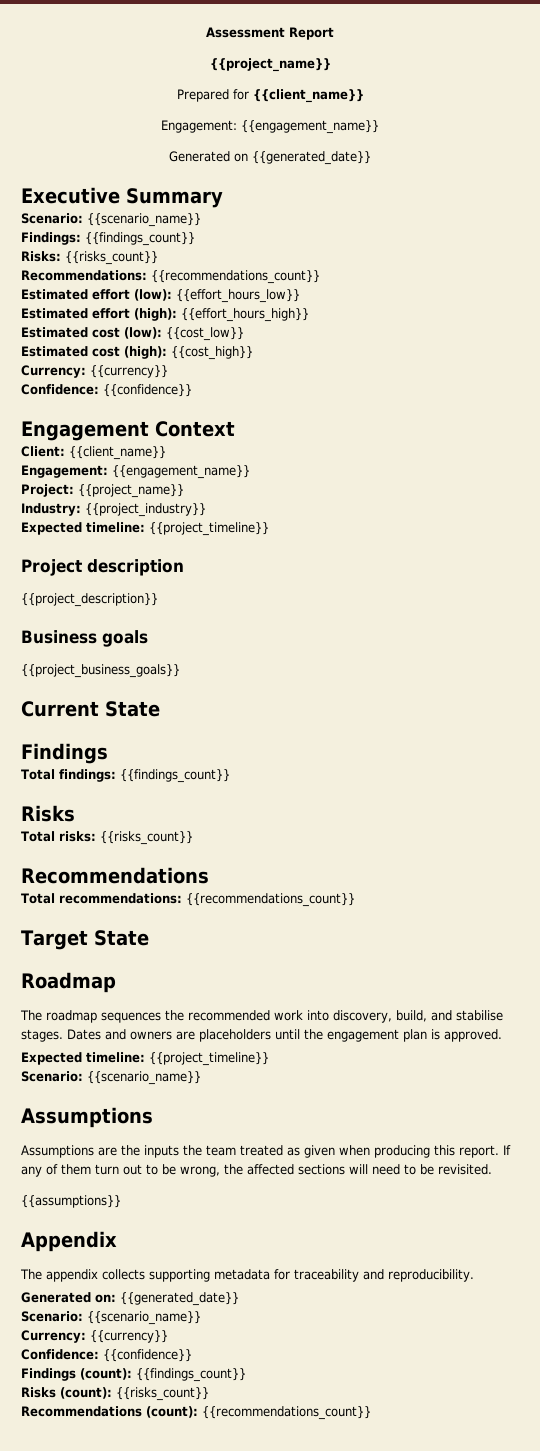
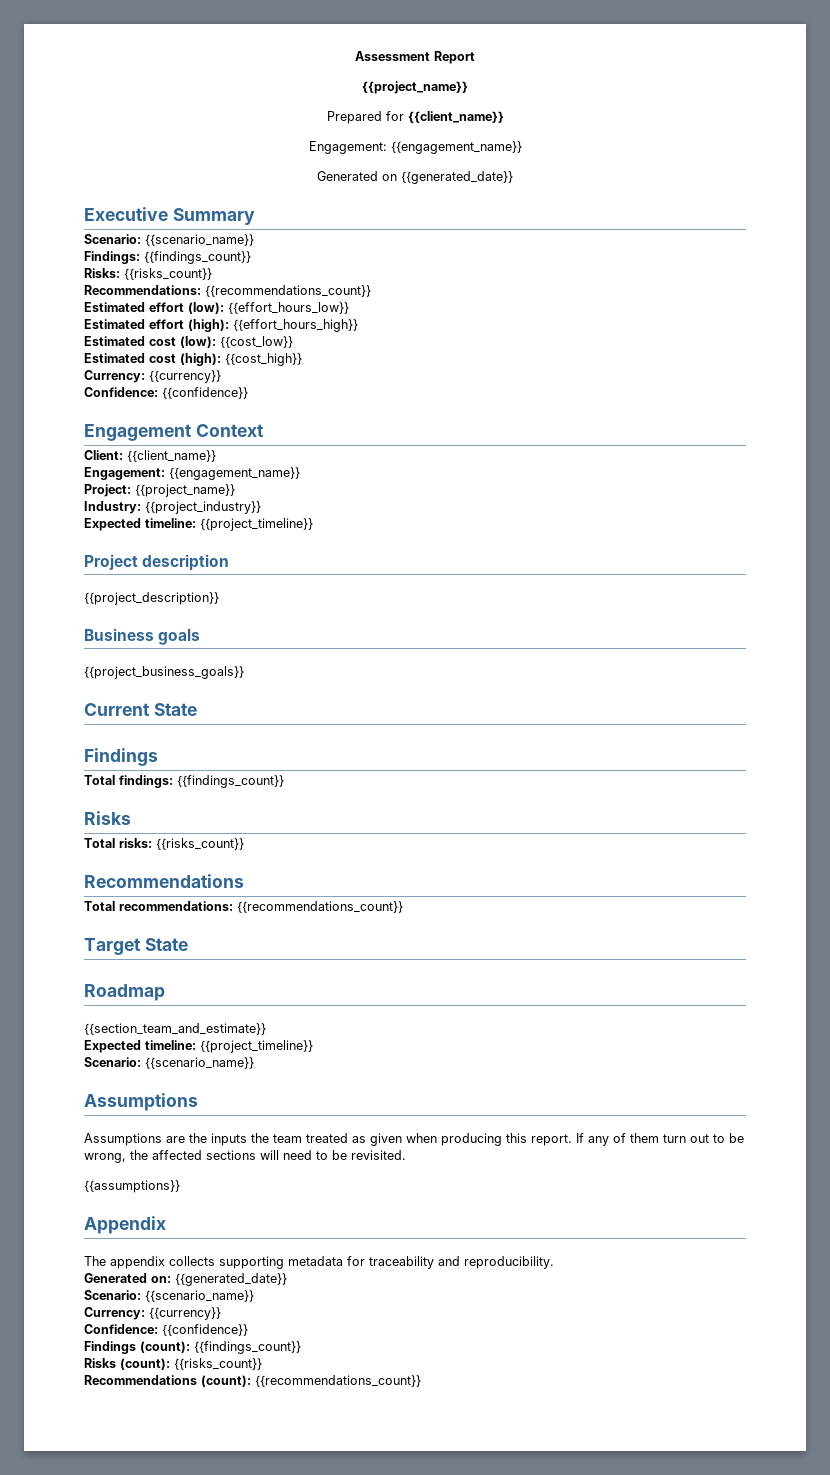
[20,1010,503,1023] [21,1029,502,1042] The roadmap sequences the recommended work into discovery, build, and stabilise stages. Dates and owners are placeholders until the engagement plan is approved. -> [84,1023,266,1035] {{section_team_and_estimate}}

